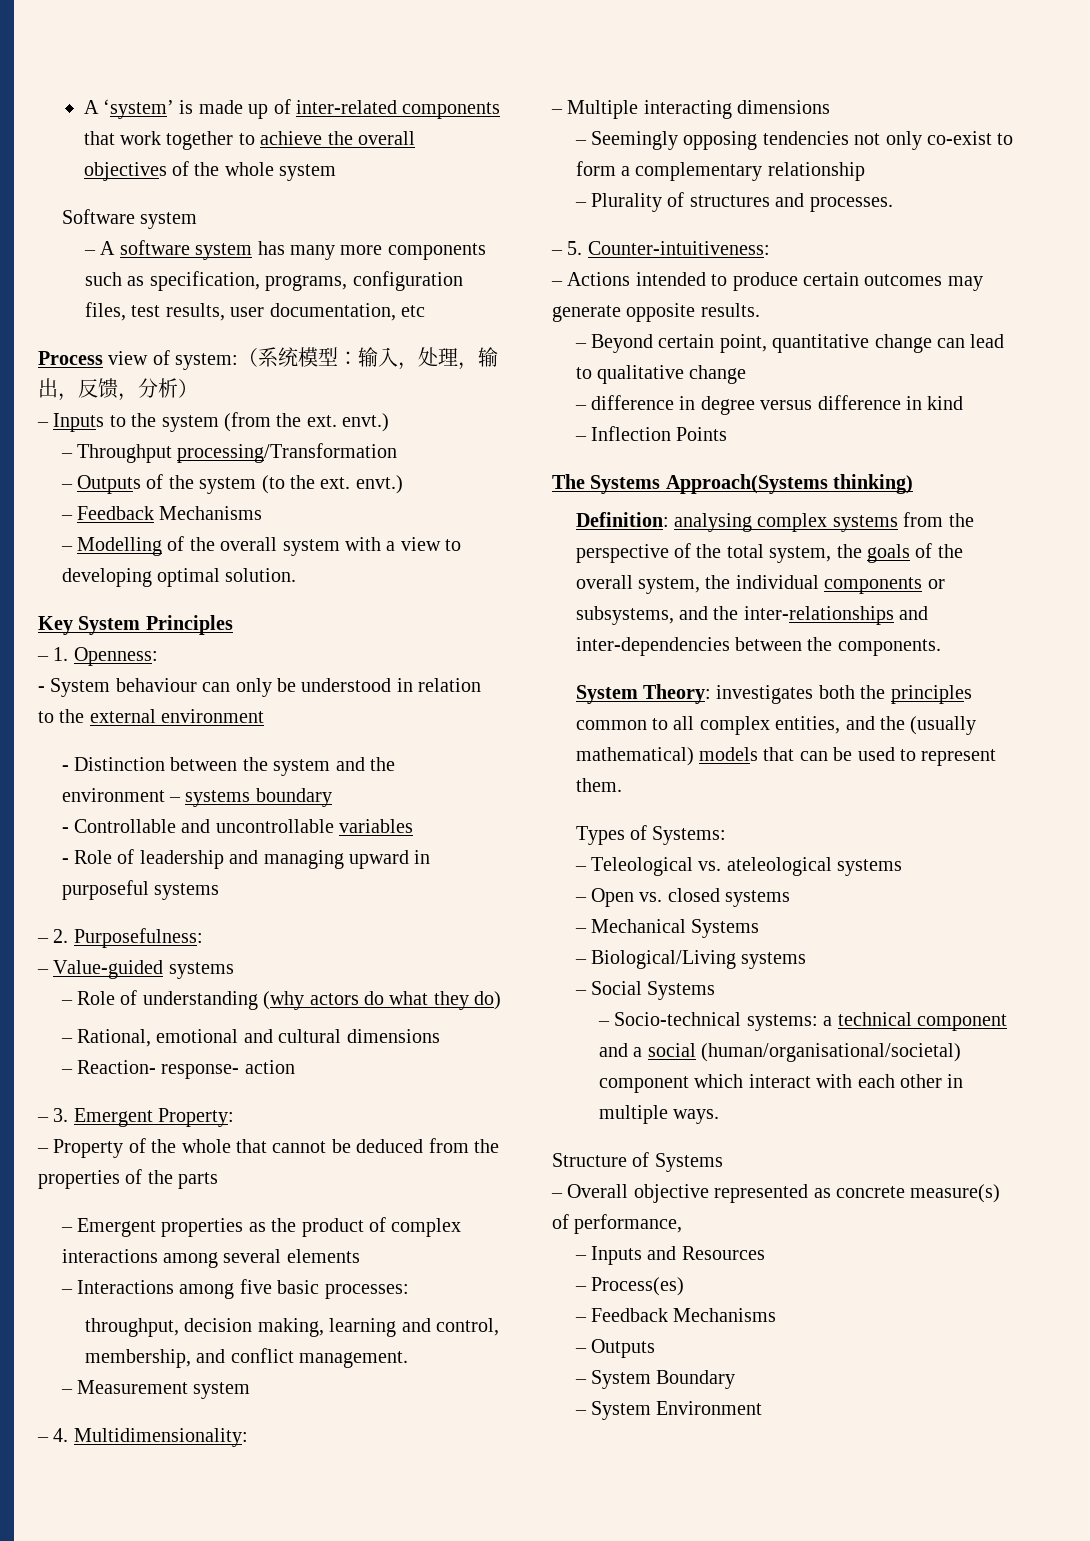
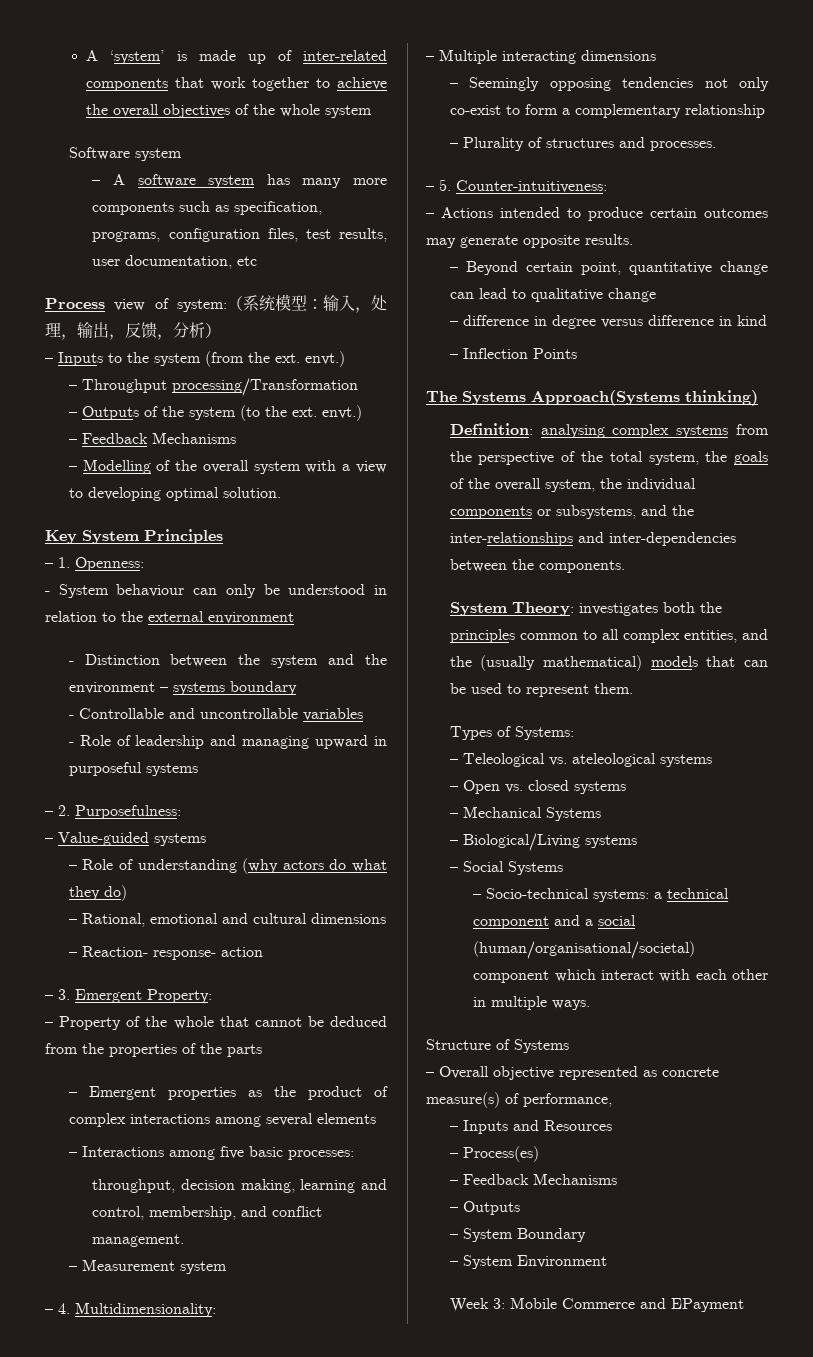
(763, 1408) none -> [450,1297,744,1312] // Week 3: Mobile Commerce and EPayment

